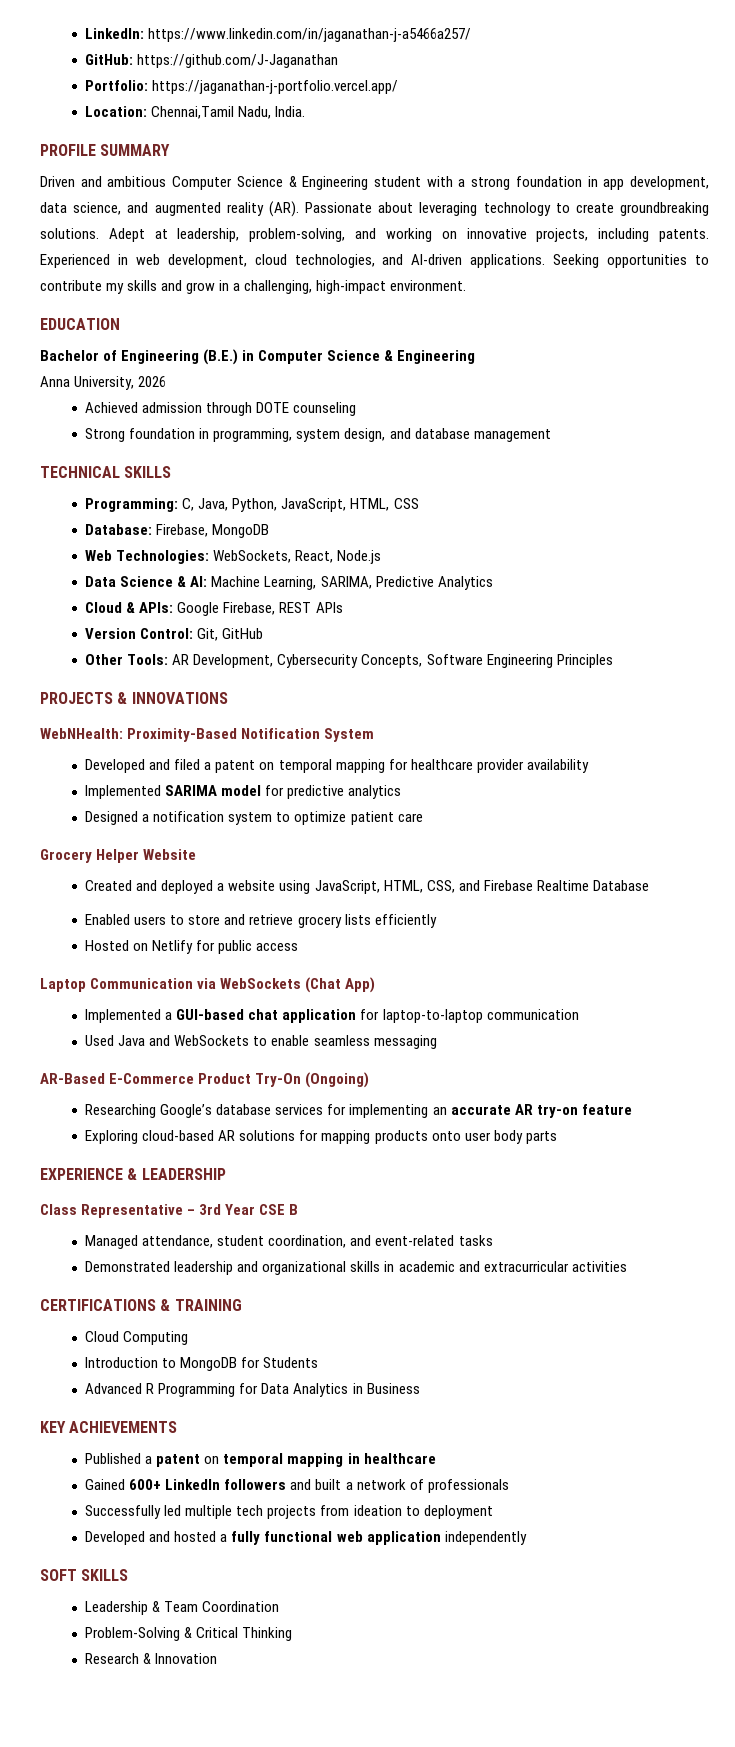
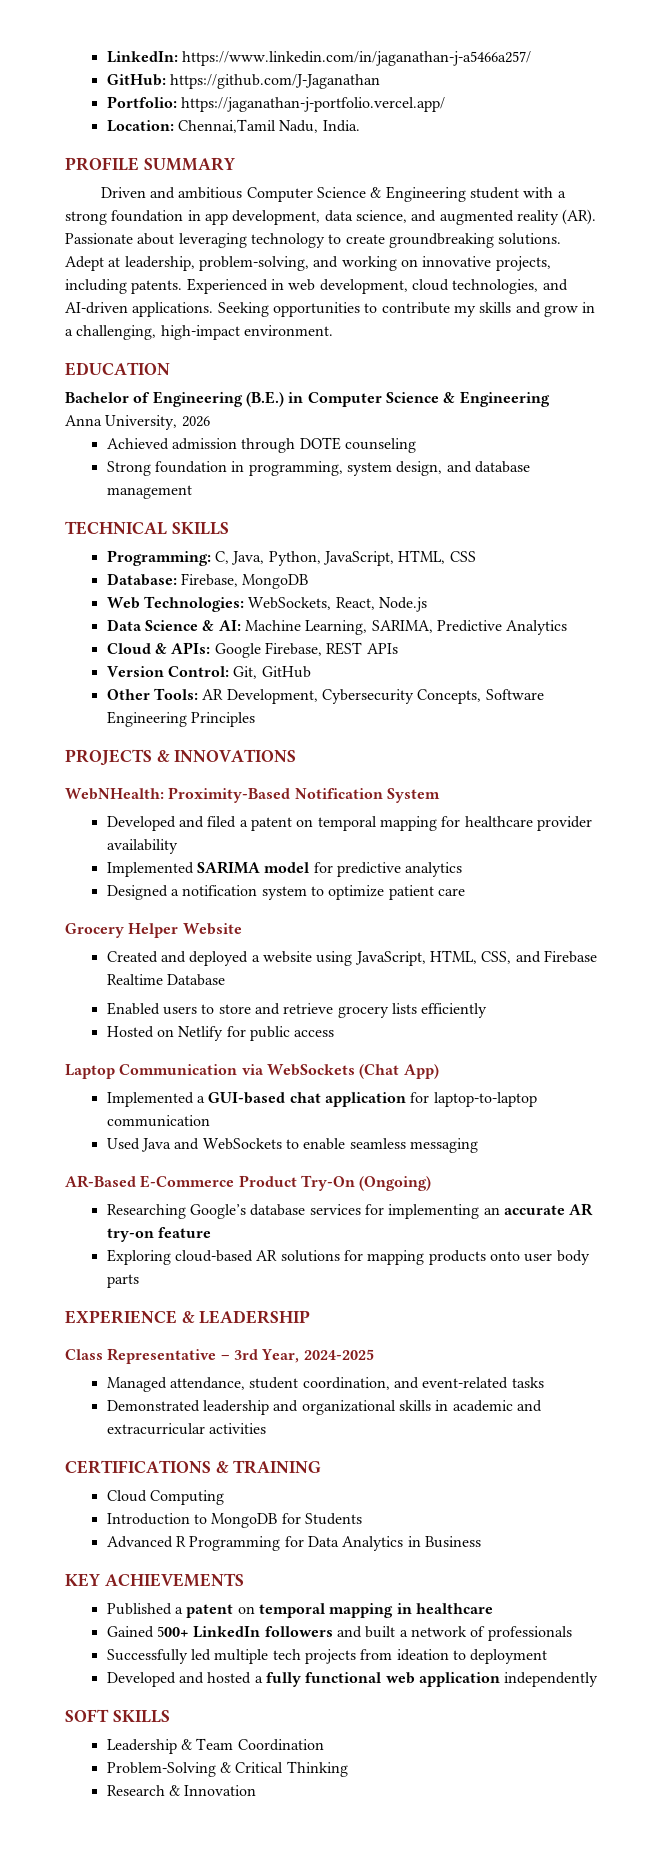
[225,1204,299,1215] Year CSE B -> [261,1349,374,1363] Year, 2024-2025
[129,1479,162,1490] 600+ -> [157,1626,190,1637] 500+

